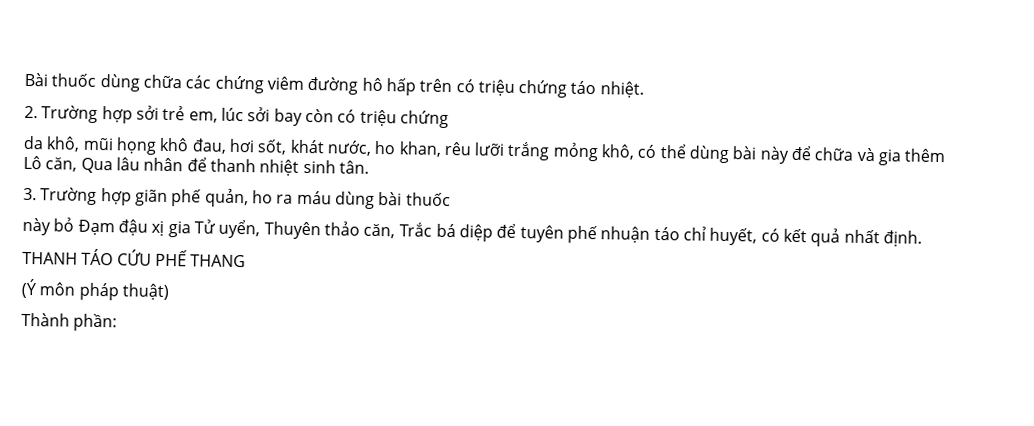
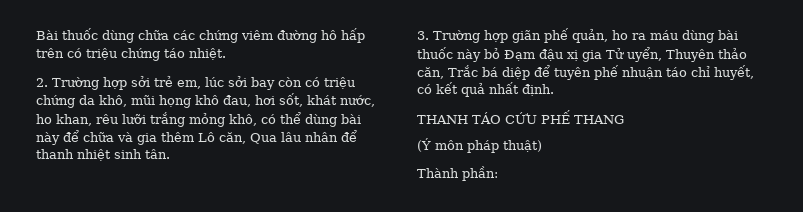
(449, 119) // -> (75, 101) none
(451, 199) // -> (453, 53) none

